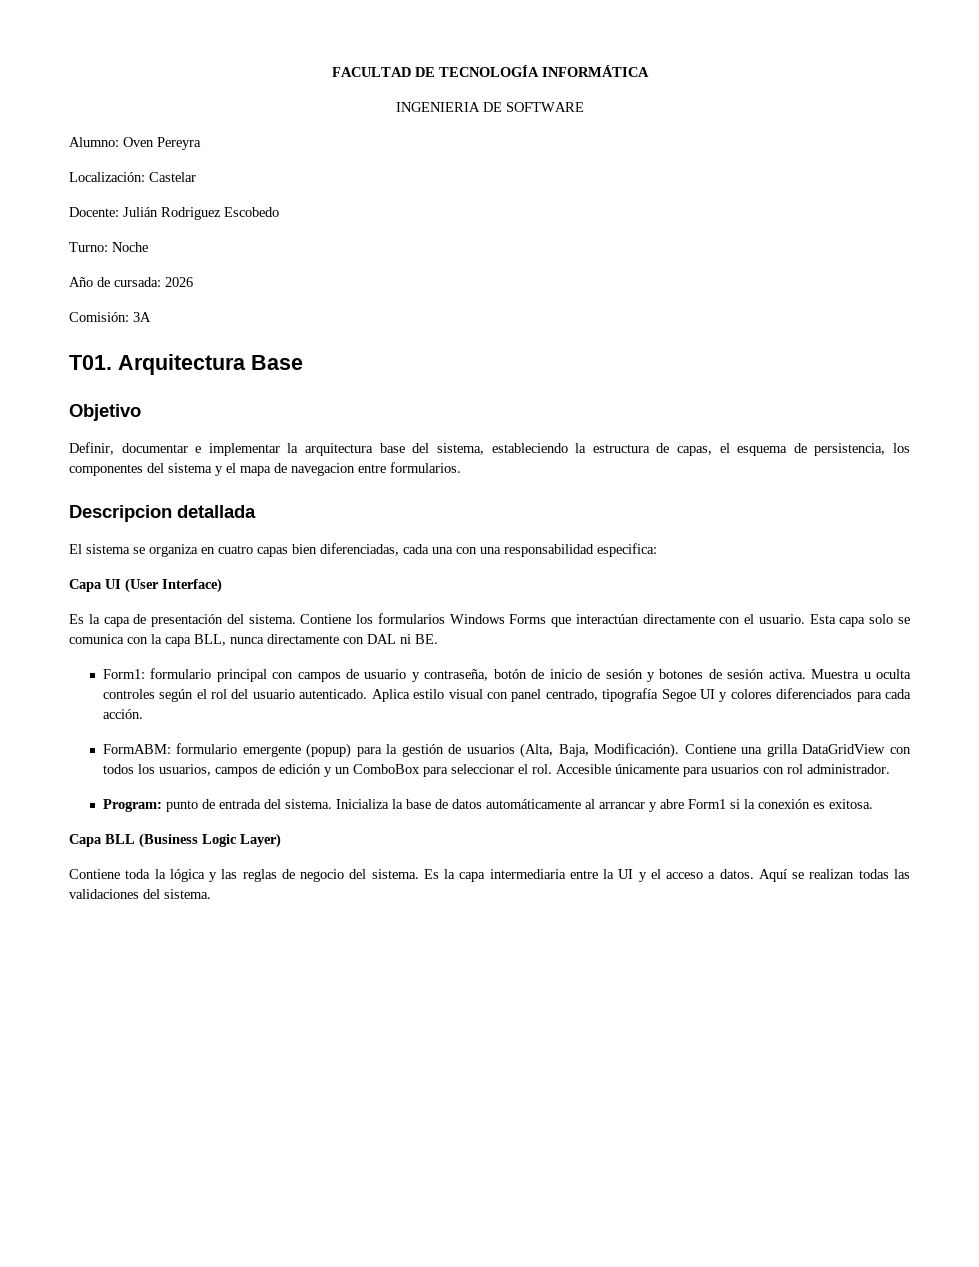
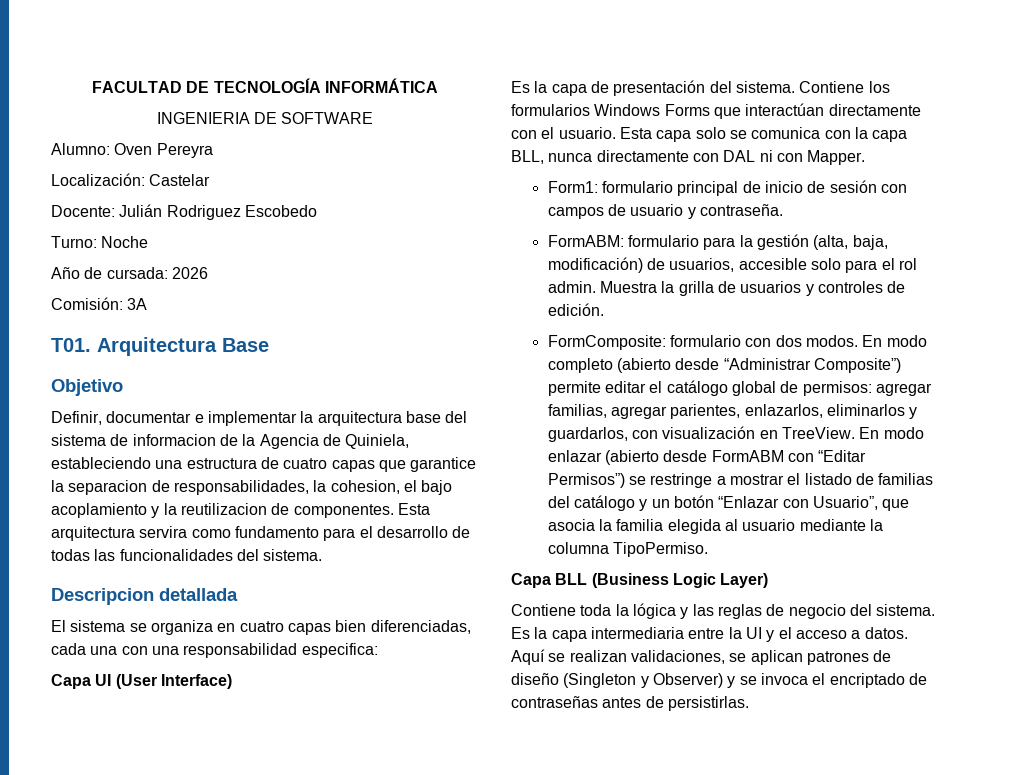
[436,443,910,456] [69,462,461,476] sistema, estableciendo la estructura de capas, el esquema de persistencia, los componentes del sistema y el mapa de navegacion entre formularios. -> [51,434,410,449] [51,457,477,472] [51,480,453,495] [51,503,430,518] [51,526,471,541] [51,549,323,561] sistema de informacion de la Agencia de Quiniela, estableciendo una estructura de cuatro capas que garantice la separacion de responsabilidades, la cohesion, el bajo acoplamiento y la reutilizacion de componentes. Esta arquitectura servira como fundamento para el desarrollo de todas las funcionalidades del sistema.
[415,634,438,644] BE. -> [776,150,866,165] con Mapper.
(267, 675) none -> [742,180,877,193] de inicio de sesión
[424,669,912,682] [102,688,911,702] [102,709,143,719] contraseña, botón de inicio de sesión y botones de sesión activa. Muestra u oculta controles según el rol del usuario autenticado. Aplica estilo visual con panel centrado, tipografía Segoe UI y colores diferenciados para cada acción. -> [700,204,784,216] contraseña.
[242,743,352,758] emergente (popup) -> (700, 241) none
[448,743,912,758] [102,764,890,777] [102,799,873,812] de usuarios (Alta, Baja, Modificación). Contiene una grilla DataGridView con todos los usuarios, campos de edición y un ComboBox para seleccionar el rol. Accesible únicamente para usuarios con rol administrador. // Program: punto de entrada del sistema. Inicializa la base de datos automáticamente al arrancar y abre Form1 si la conexión es exitosa. -> [813,235,888,250] [547,257,918,273] [547,281,906,296] [547,303,604,316] [547,335,927,350] [547,358,902,373] [547,380,933,396] [547,404,918,419] [547,426,924,442] [547,450,867,465] [547,473,934,488] [547,495,910,511] [547,519,884,534] [547,542,709,557] (alta, baja, modificación) de usuarios, accesible solo para el rol admin. Muestra la grilla de usuarios y controles de edición. // FormComposite: formulario con dos modos. En modo completo (abierto desde “Administrar Composite”) permite editar el catálogo global de permisos: agregar familias, agregar parientes, enlazarlos, eliminarlos y guardarlos, con visualización en TreeView. En modo enlazar (abierto desde FormABM con “Editar Permisos”) se restringe a mostrar el listado de familias del catálogo y un botón “Enlazar con Usuario”, que asocia la familia elegida al usuario mediante la columna TipoPermiso.
[858,869,910,879] [69,889,211,899] todas las validaciones del sistema. -> [630,650,892,665] [511,673,927,688] [511,696,749,711] validaciones, se aplican patrones de diseño (Singleton y Observer) y se invoca el encriptado de contraseñas antes de persistirlas.

